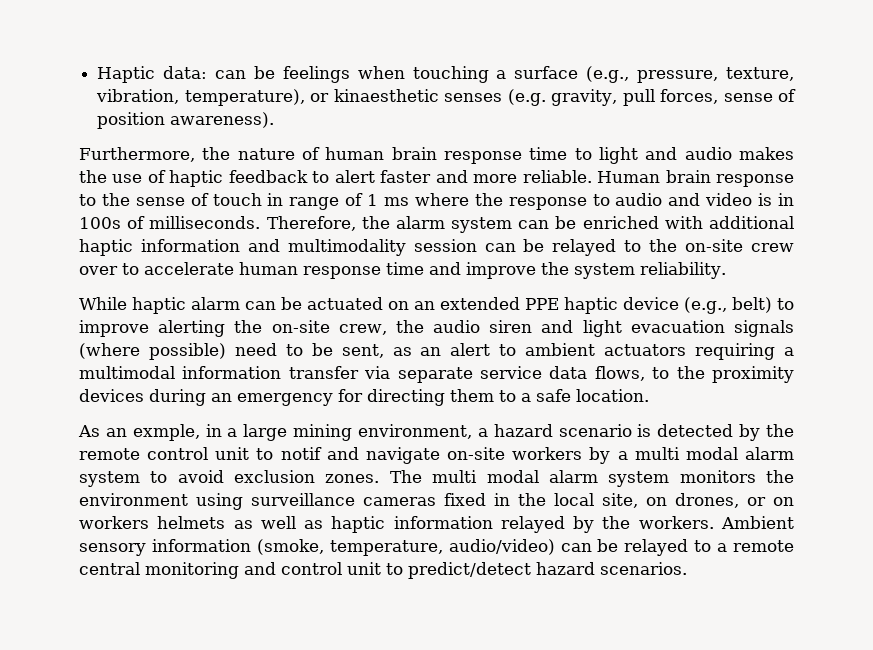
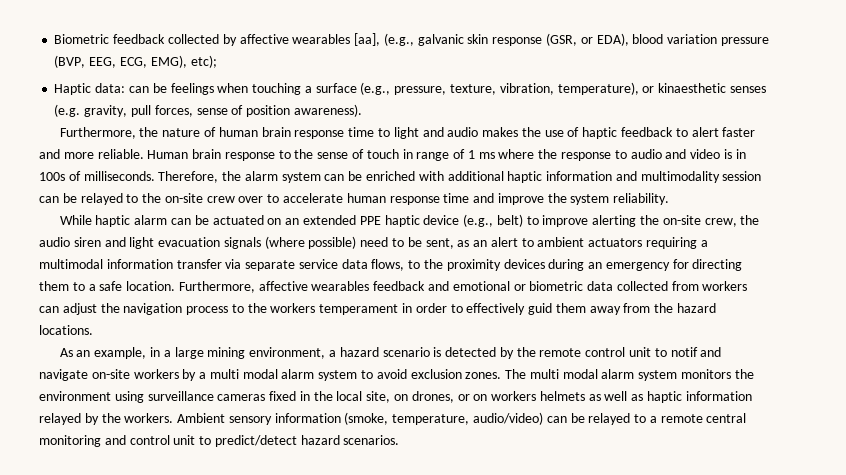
(97, 74) none -> [54,33,769,46] [54,55,217,68] Biometric feedback collected by affective wearables [aa], (e.g., galvanic skin response (GSR, or EDA), blood variation pressure (BVP, EEG, ECG, EMG), etc); //
(649, 395) none -> [178,281,748,293] [39,303,717,315] [39,325,93,335] Furthermore, affective wearables feedback and emotional or biometric data collected from workers can adjust the navigation process to the workers temperament in order to effectively guid them away from the hazard locations.
[132,424,200,441] exmple, -> [94,347,147,359] example,

